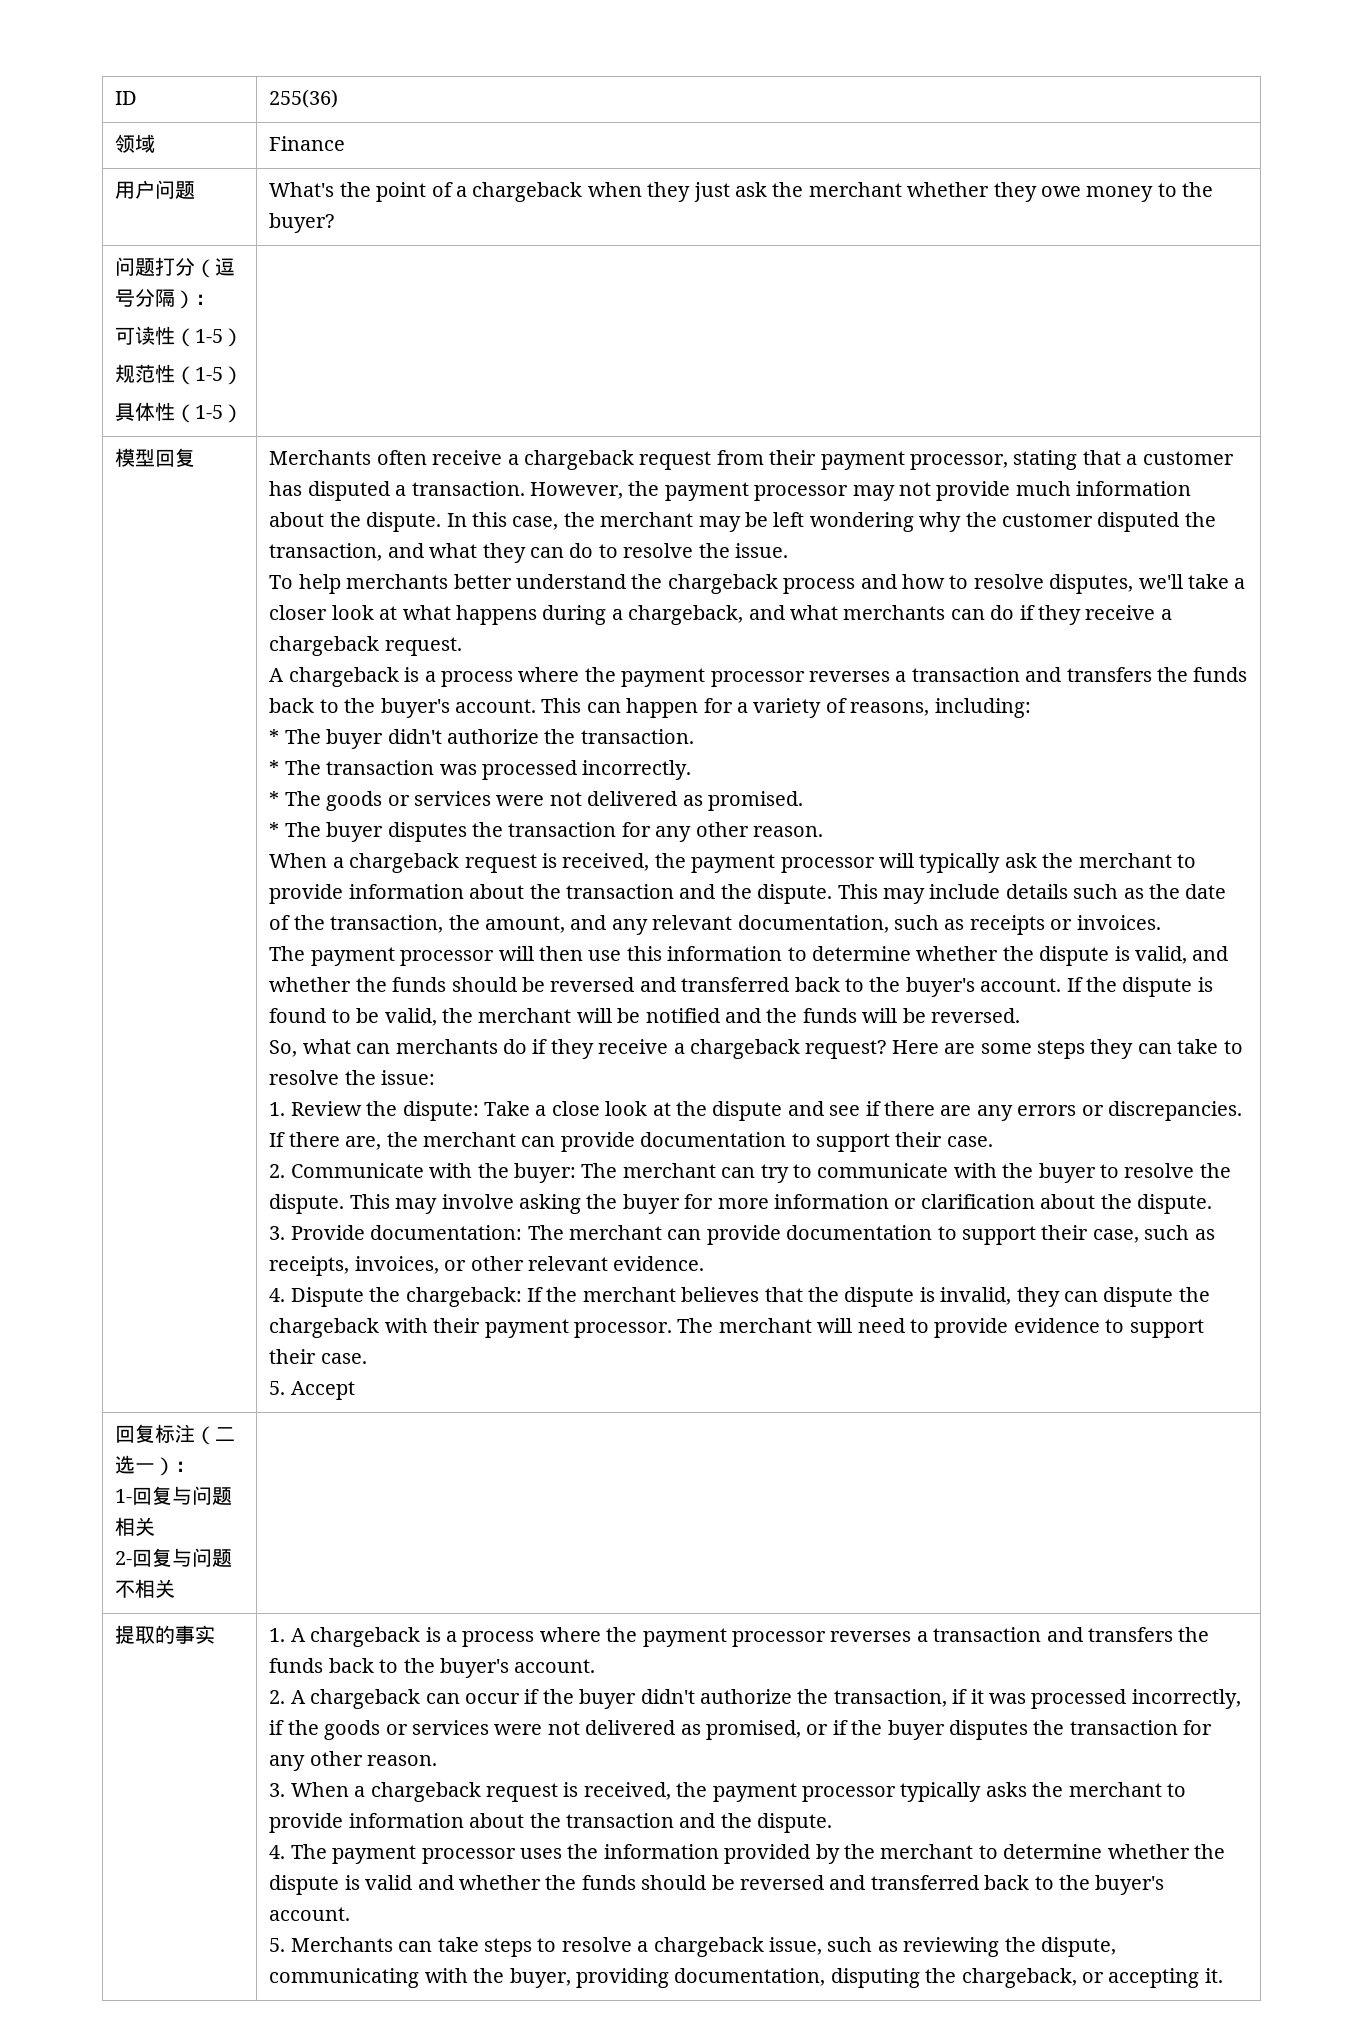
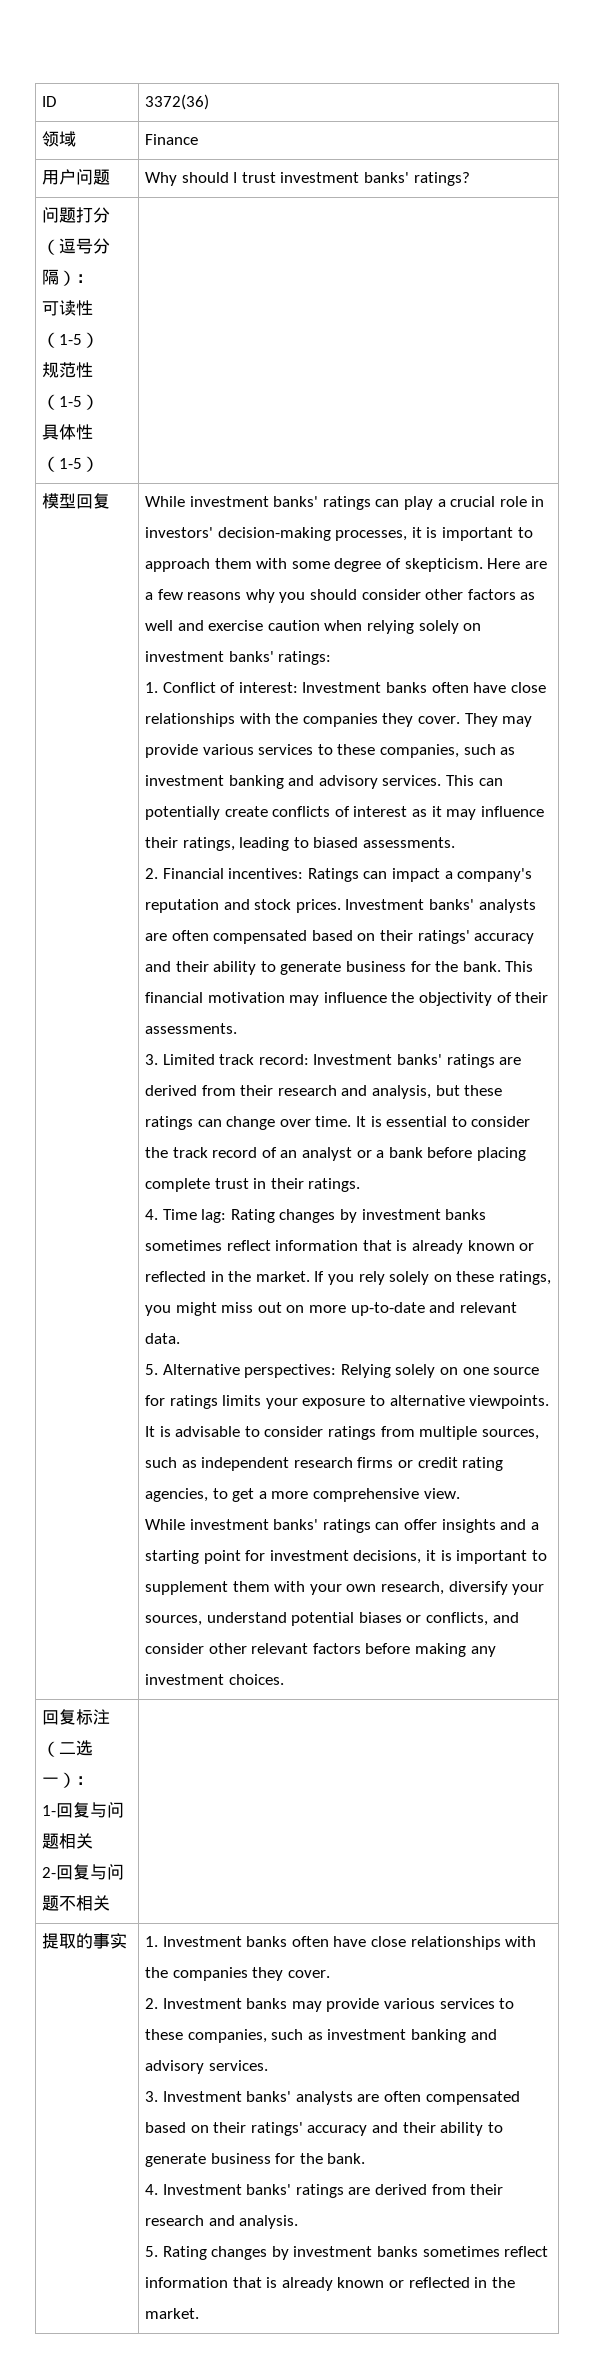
[269,89,339,108] 255(36) -> [145,94,210,110] 3372(36)
[269,182,1214,202] [269,213,335,233] What's the point of a chargeback when they just ask the merchant whether they owe money to the buyer? -> [145,172,470,186] Why should I trust investment banks' ratings?
[269,450,1234,470] [269,481,1192,501] [269,512,1216,532] [269,543,788,563] [269,574,1246,594] [269,605,1172,625] [269,636,462,656] [269,667,1248,687] [269,698,1031,718] [269,729,694,749] [269,760,692,780] [269,791,803,811] [269,822,823,842] [269,853,1196,873] [269,884,1227,904] [269,915,1161,935] [269,946,1229,966] [269,977,1213,997] [269,1008,1020,1026] [269,1039,1243,1059] [269,1070,436,1085] [269,1101,1242,1121] [269,1132,993,1152] [269,1163,1231,1183] [269,1194,1212,1214] [269,1225,1215,1245] [269,1256,705,1276] [269,1287,1210,1307] [269,1318,1204,1338] [269,1349,367,1364] [269,1381,355,1400] Merchants often receive a chargeback request from their payment processor, stating that a customer has disputed a transaction. However, the payment processor may not provide much information about the dispute. In this case, the merchant may be left wondering why the customer disputed the transaction, and what they can do to resolve the issue. // To help merchants better understand the chargeback process and how to resolve disputes, we'll take a closer look at what happens during a chargeback, and what merchants can do if they receive a chargeback request. // A chargeback is a process where the payment processor reverses a transaction and transfers the funds back to the buyer's account. This can happen for a variety of reasons, including: // * The buyer didn't authorize the transaction. // * The transaction was processed incorrectly. // * The goods or services were not delivered as promised. // * The buyer disputes the transaction for any other reason. // When a chargeback request is received, the payment processor will typically ask the merchant to provide information about the transaction and the dispute. This may include details such as the date of the transaction, the amount, and any relevant documentation, such as receipts or invoices. // The payment processor will then use this information to determine whether the dispute is valid, and whether the funds should be reversed and transferred back to the buyer's account. If the dispute is found to be valid, the merchant will be notified and the funds will be reversed. // So, what can merchants do if they receive a chargeback request? Here are some steps they can take to resolve the issue: // 1. Review the dispute: Take a close look at the dispute and see if there are any errors or discrepancies. If there are, the merchant can provide documentation to support their case. // 2. Communicate with the buyer: The merchant can try to communicate with the buyer to resolve the dispute. This may involve asking the buyer for more information or clarification about the dispute. // 3. Provide documentation: The merchant can provide documentation to support their case, such as receipts, invoices, or other relevant evidence. // 4. Dispute the chargeback: If the merchant believes that the dispute is invalid, they can dispute the chargeback with their payment processor. The merchant will need to provide evidence to support their case. // 5. Accept -> [145,496,545,510] [145,527,533,541] [145,558,547,572] [145,589,536,603] [145,620,482,634] [145,651,332,665] [145,682,546,693] [145,713,533,727] [145,744,516,758] [145,775,503,789] [145,806,544,820] [145,837,455,851] [145,868,533,882] [145,899,536,913] [145,930,535,944] [145,961,534,975] [145,992,549,1006] [145,1023,238,1034] [145,1054,522,1068] [145,1085,503,1099] [145,1116,531,1130] [145,1147,526,1161] [145,1178,361,1192] [145,1209,487,1223] [145,1240,535,1254] [145,1271,551,1285] [145,1302,517,1316] [145,1333,181,1344] [145,1364,540,1378] [145,1395,550,1409] [145,1426,539,1440] [145,1457,504,1471] [145,1488,460,1502] [145,1519,539,1533] [145,1550,547,1564] [145,1581,545,1595] [145,1612,519,1626] [145,1643,496,1657] [145,1674,284,1685] While investment banks' ratings can play a crucial role in investors' decision-making processes, it is important to approach them with some degree of skepticism. Here are a few reasons why you should consider other factors as well and exercise caution when relying solely on investment banks' ratings: // 1. Conflict of interest: Investment banks often have close relationships with the companies they cover. They may provide various services to these companies, such as investment banking and advisory services. This can potentially create conflicts of interest as it may influence their ratings, leading to biased assessments. // 2. Financial incentives: Ratings can impact a company's reputation and stock prices. Investment banks' analysts are often compensated based on their ratings' accuracy and their ability to generate business for the bank. This financial motivation may influence the objectivity of their assessments. // 3. Limited track record: Investment banks' ratings are derived from their research and analysis, but these ratings can change over time. It is essential to consider the track record of an analyst or a bank before placing complete trust in their ratings. // 4. Time lag: Rating changes by investment banks sometimes reflect information that is already known or reflected in the market. If you rely solely on these ratings, you might miss out on more up-to-date and relevant data. // 5. Alternative perspectives: Relying solely on one source for ratings limits your exposure to alternative viewpoints. It is advisable to consider ratings from multiple sources, such as independent research firms or credit rating agencies, to get a more comprehensive view. // While investment banks' ratings can offer insights and a starting point for investment decisions, it is important to supplement them with your own research, diversify your sources, understand potential biases or conflicts, and consider other relevant factors before making any investment choices.
[290,1627,1210,1647] [269,1658,596,1678] [269,1689,1241,1709] [269,1720,1213,1740] [269,1751,438,1771] [269,1782,1186,1802] [269,1813,833,1833] [269,1844,1225,1864] [269,1875,1165,1895] [269,1907,351,1921] [269,1937,1116,1957] [269,1968,1223,1988] A chargeback is a process where the payment processor reverses a transaction and transfers the funds back to the buyer's account. // 2. A chargeback can occur if the buyer didn't authorize the transaction, if it was processed incorrectly, if the goods or services were not delivered as promised, or if the buyer disputes the transaction for any other reason. // 3. When a chargeback request is received, the payment processor typically asks the merchant to provide information about the transaction and the dispute. // 4. The payment processor uses the information provided by the merchant to determine whether the dispute is valid and whether the funds should be reversed and transferred back to the buyer's account. // 5. Merchants can take steps to resolve a chargeback issue, such as reviewing the dispute, communicating with the buyer, providing documentation, disputing the chargeback, or accepting it. -> [162,1936,537,1950] [145,1967,330,1981] [145,1998,515,2012] [145,2029,497,2043] [145,2060,268,2074] [145,2091,520,2105] [145,2122,503,2136] [145,2153,366,2167] [145,2184,504,2198] [145,2215,299,2229] [145,2246,549,2260] [145,2277,515,2291] [145,2308,200,2319] Investment banks often have close relationships with the companies they cover. // 2. Investment banks may provide various services to these companies, such as investment banking and advisory services. // 3. Investment banks' analysts are often compensated based on their ratings' accuracy and their ability to generate business for the bank. // 4. Investment banks' ratings are derived from their research and analysis. // 5. Rating changes by investment banks sometimes reflect information that is already known or reflected in the market.

